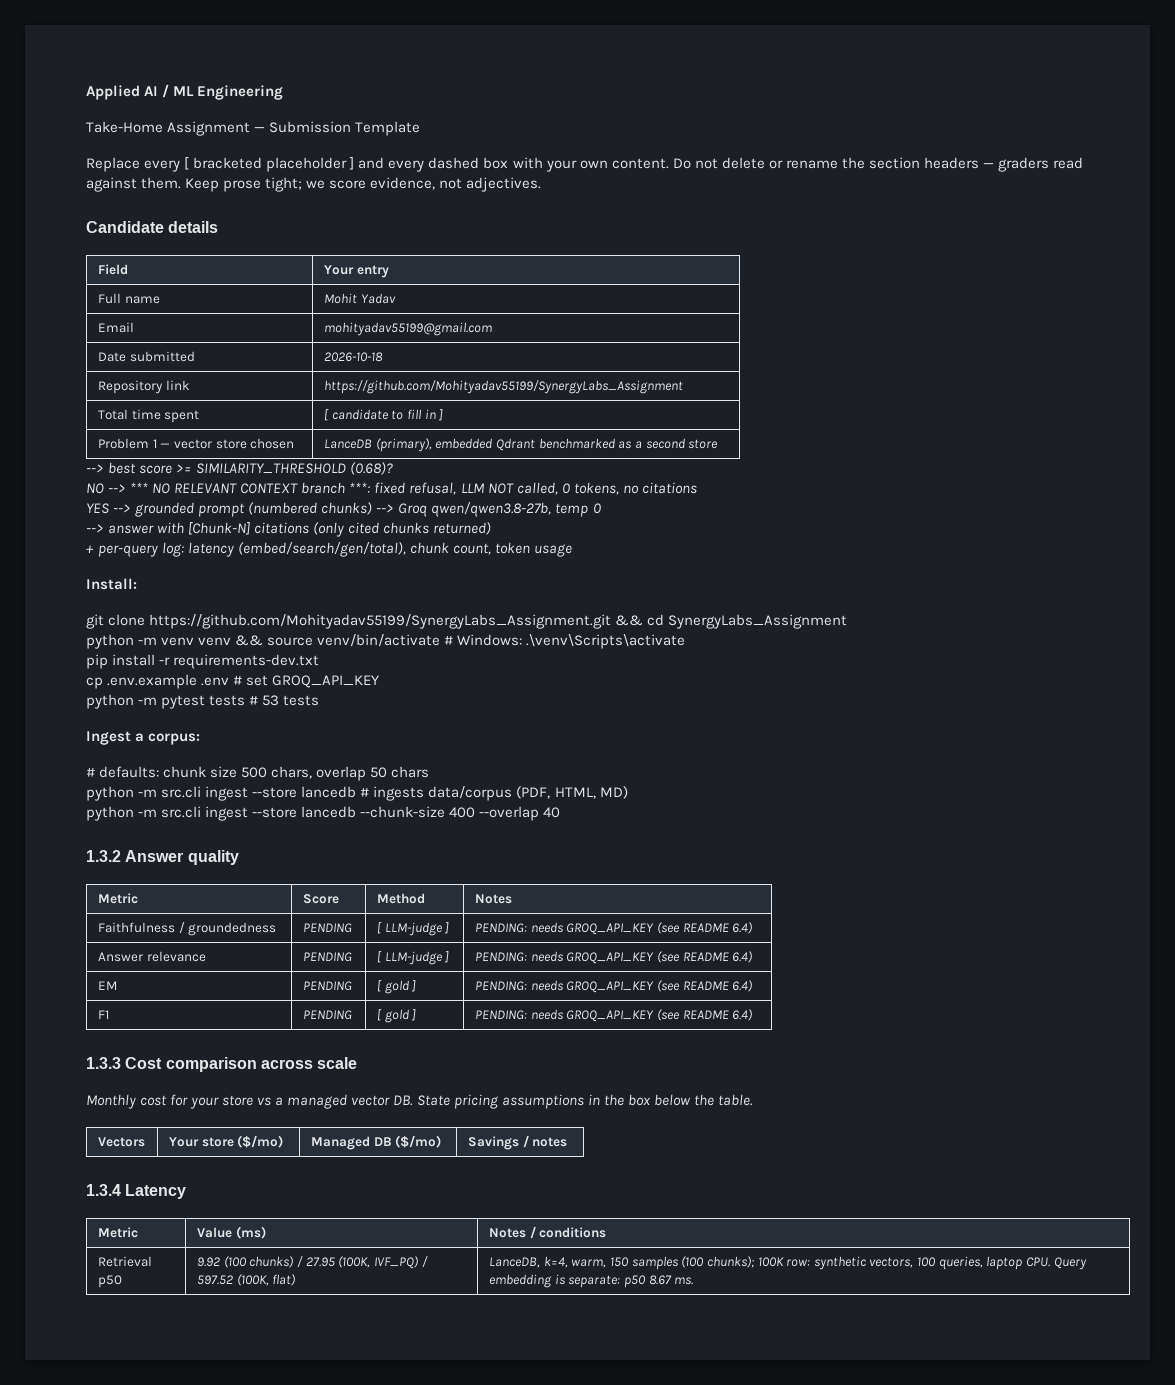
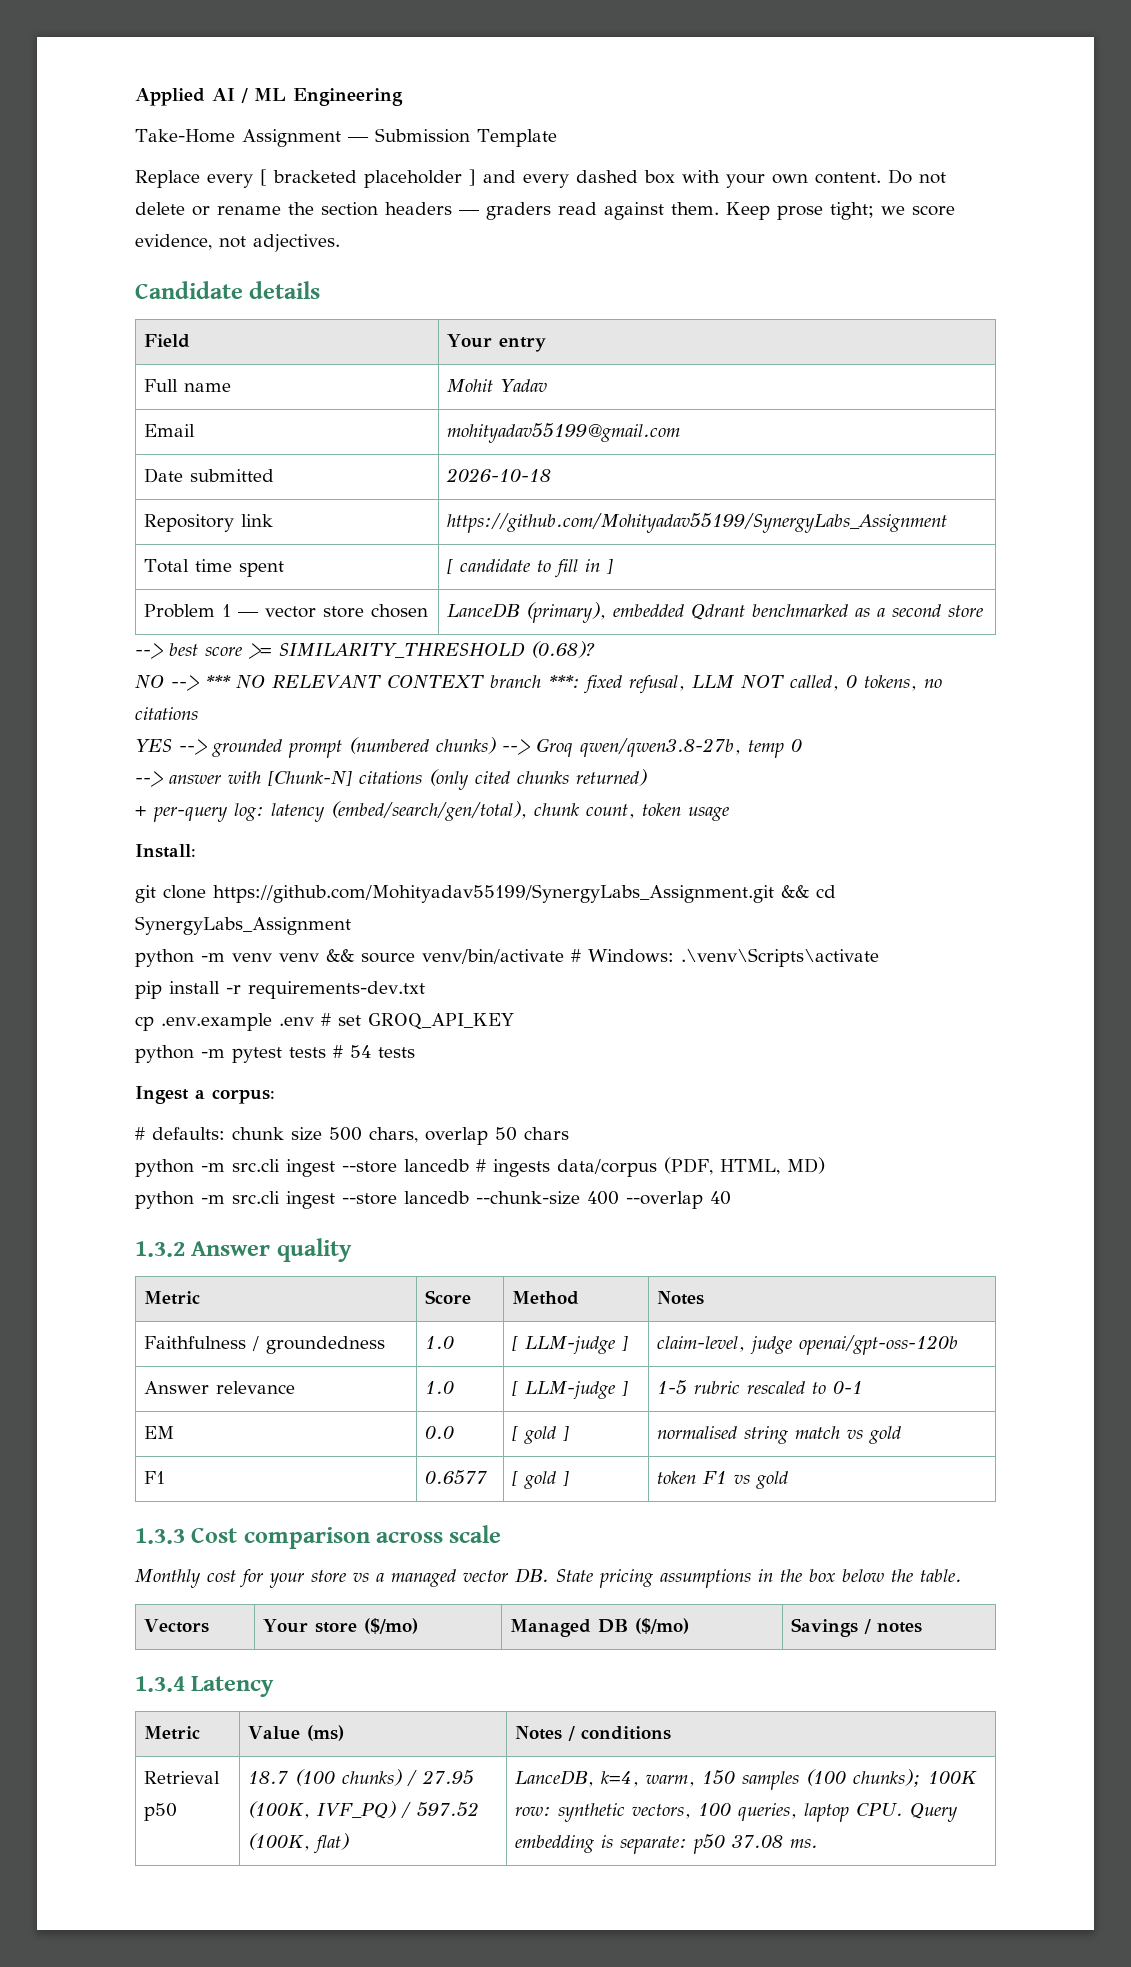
[262,695,280,706] 53 -> [350,1045,371,1058] 54
[302,923,352,933] [376,922,450,936] [474,922,754,935] PENDING | [ LLM-judge ] | PENDING: needs GROQ_API_KEY (see README 6.4) -> [424,1336,454,1349] [511,1335,628,1354] [656,1335,958,1355] 1.0 | [ LLM-judge ] | claim-level, judge openai/gpt-oss-120b
[302,952,352,962] [376,951,450,965] [474,951,754,964] PENDING | [ LLM-judge ] | PENDING: needs GROQ_API_KEY (see README 6.4) -> [424,1381,454,1394] [511,1380,628,1399] [656,1380,863,1395] 1.0 | [ LLM-judge ] | 1-5 rubric rescaled to 0-1
[302,981,352,991] [376,980,417,994] [474,980,754,993] PENDING | [ gold ] | PENDING: needs GROQ_API_KEY (see README 6.4) -> [424,1426,454,1439] [511,1425,569,1444] [656,1426,901,1444] 0.0 | [ gold ] | normalised string match vs gold
[302,1010,352,1020] [376,1009,417,1023] [474,1009,754,1022] PENDING | [ gold ] | PENDING: needs GROQ_API_KEY (see README 6.4) -> [424,1470,487,1485] [511,1470,569,1489] [656,1471,788,1489] 0.6577 | [ gold ] | token F1 vs gold
[196,1257,220,1267] 9.92 -> [247,1771,288,1784] 18.7
[648,1275,672,1285] 8.67 -> [731,1835,783,1848] 37.08

